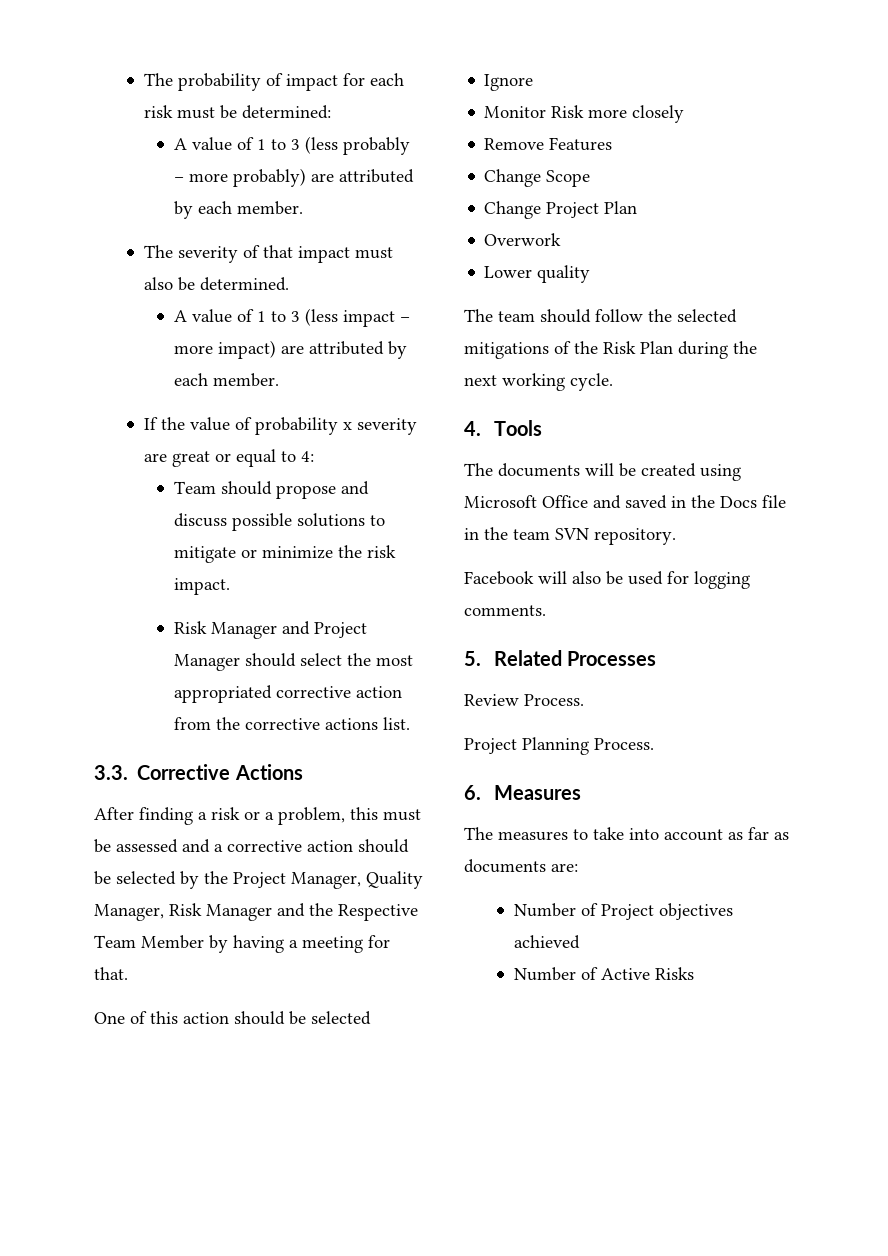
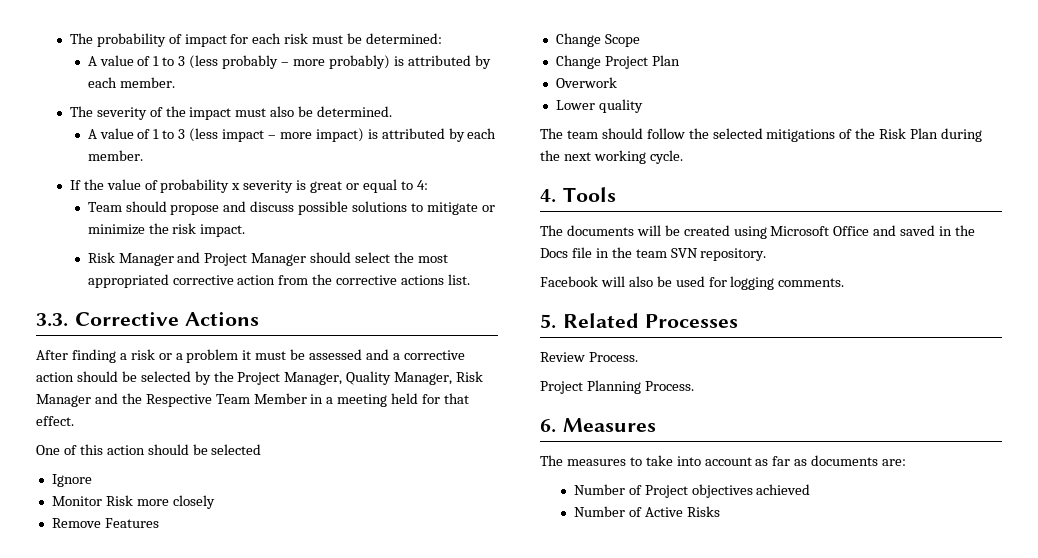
[310,173,334,182] are -> [393,56,404,66] is
[263,245,294,258] that -> [165,106,186,117] the
[280,345,304,354] are -> [367,129,378,139] is
[144,453,168,462] are -> [296,180,307,190] is
[278,807,378,825] problem, this -> [186,349,252,363] problem it
[209,935,390,953] [94,967,128,980] by having a meeting for that. -> [310,393,470,407] [36,416,74,426] in a meeting held for that effect.

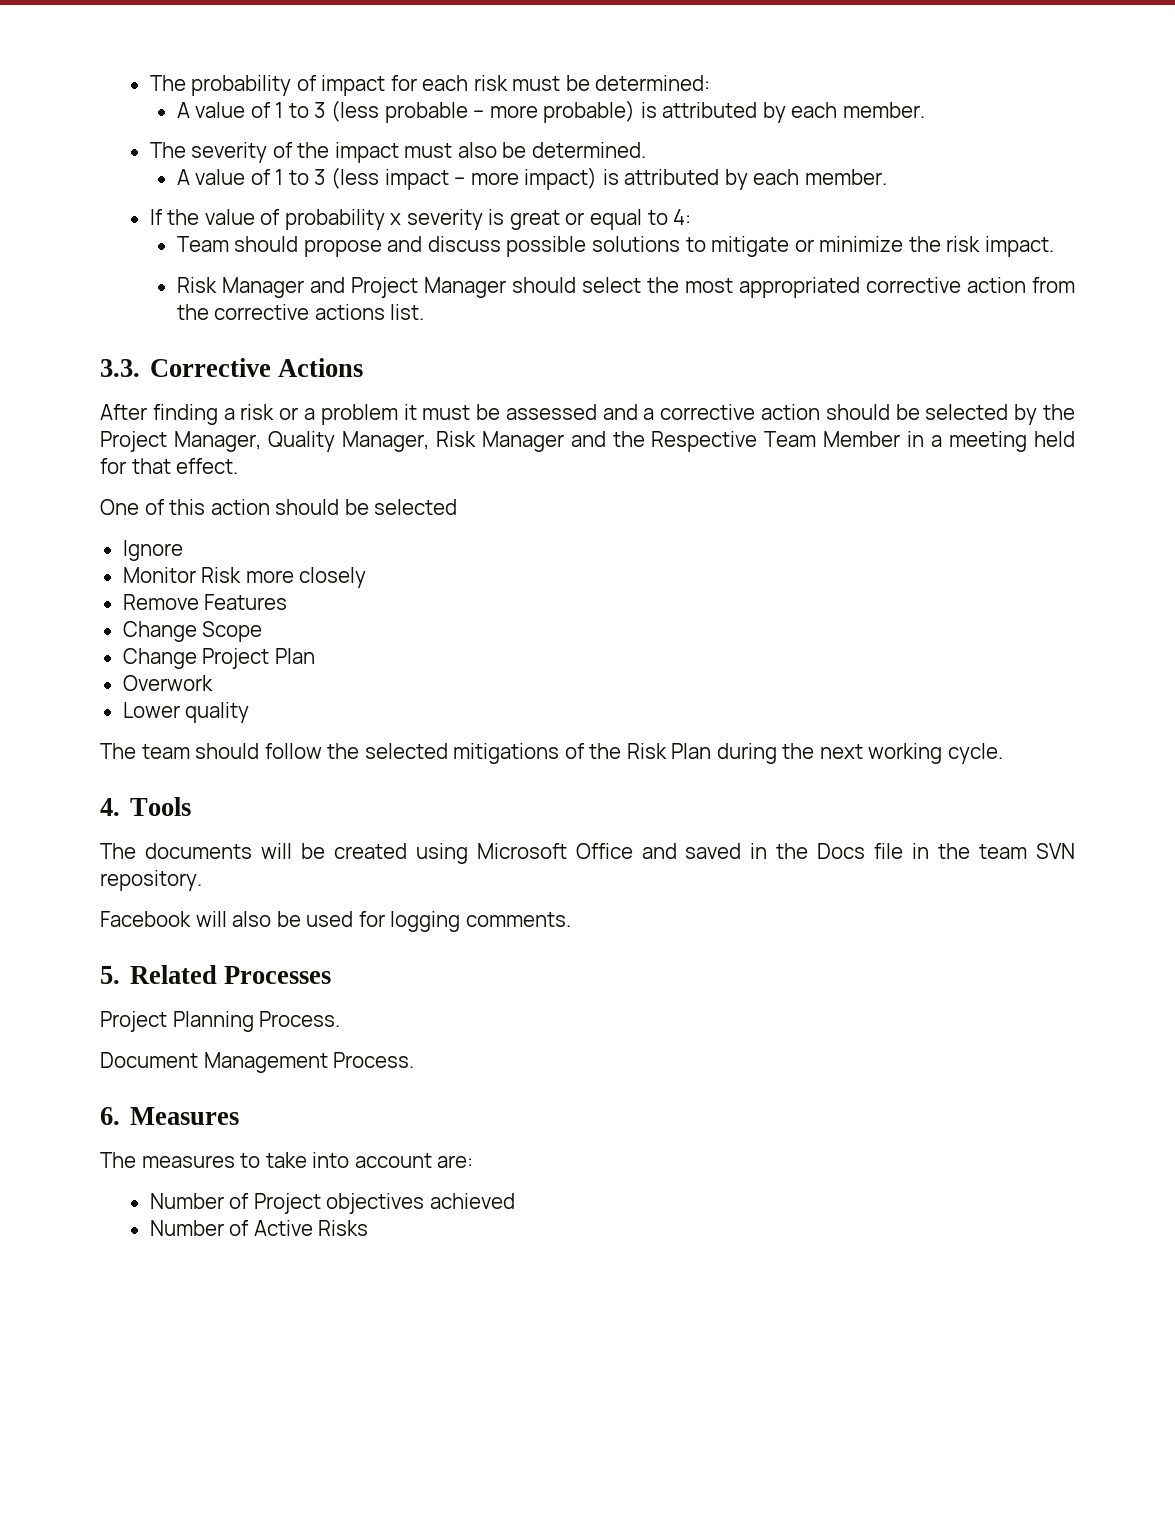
[222,55,390,69] probably – more probably) -> [384,100,636,123] probable – more probable)
[540,352,638,362] [540,380,641,394] Review Process. // Project Planning -> [100,1011,341,1032] [100,1052,328,1073] Project Planning Process. // Document Management
[755,455,879,466] as far as documents -> (432, 1160) none

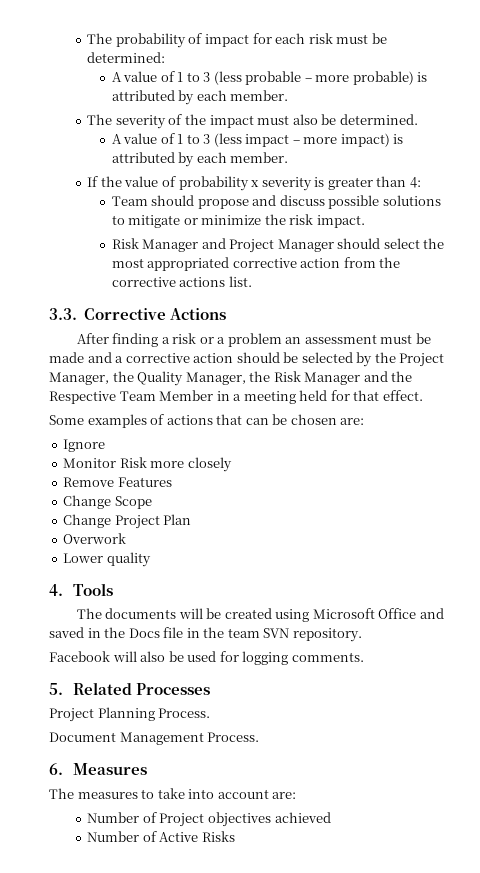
[509,209,668,230] great or equal to -> [327,176,407,190] greater than
[403,404,597,420] it must be assessed -> [285,333,431,344] [49,352,84,363] an assessment must be made
(261, 441) none -> [112,371,134,382] the
(429, 441) none -> [249,371,271,382] the
[100,499,458,515] One of this action should be selected -> [49,414,365,428] Some examples of actions that can be chosen are:
[100,743,1004,764] // The team should follow the selected mitigations of the Risk Plan during the next working cycle. -> (151, 559) none

